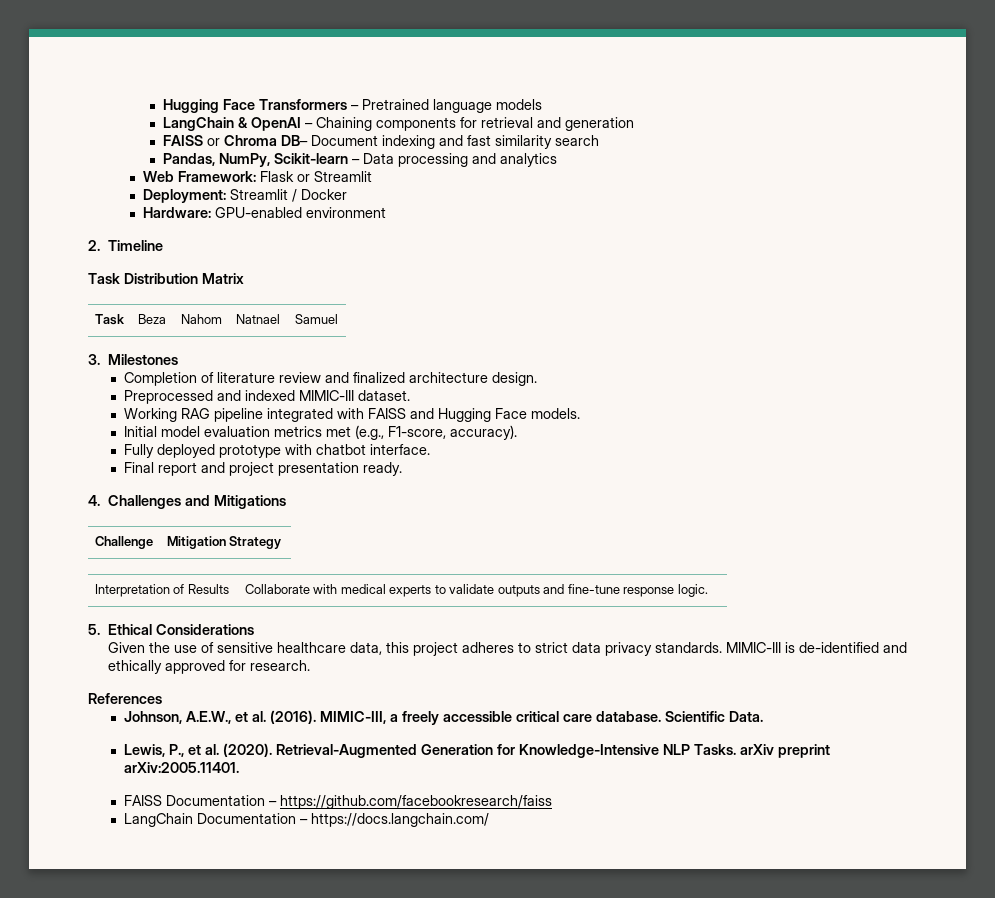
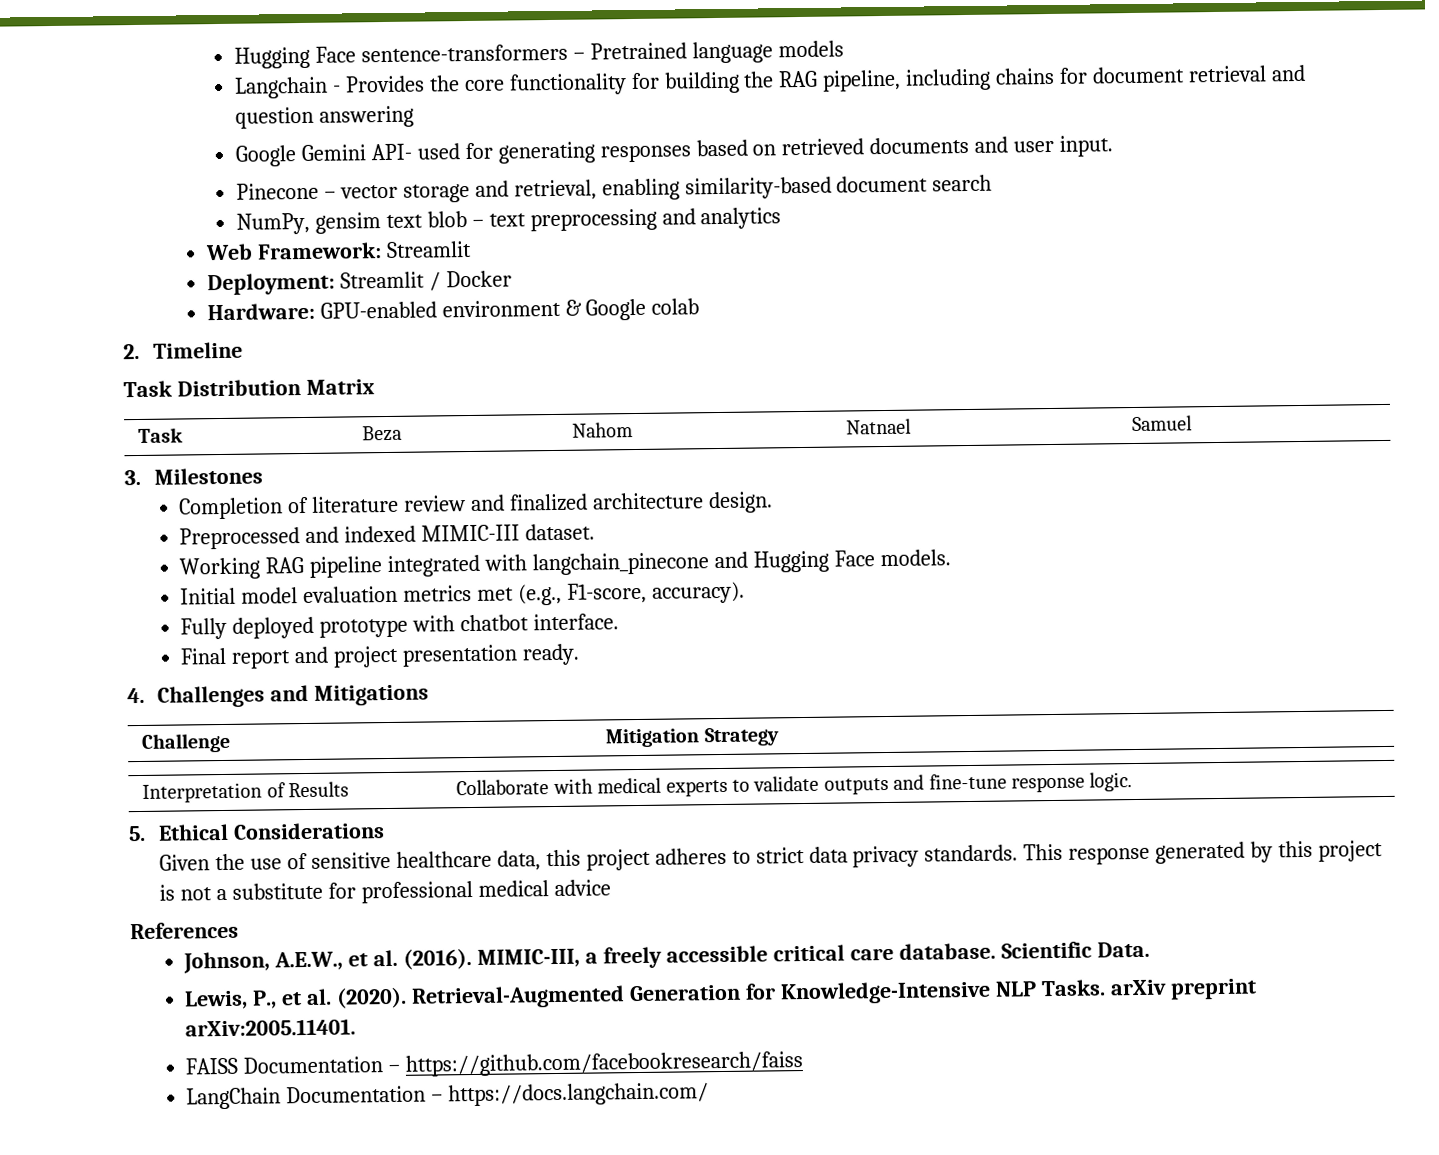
[163,99,348,113] Hugging Face Transformers -> [233,43,568,69] Hugging Face sentence-transformers
[163,117,635,131] [163,135,600,149] [163,153,469,167] LangChain & OpenAI – Chaining components for retrieval and generation // FAISS or Chroma DB– Document indexing and fast similarity search // Pandas, NumPy, Scikit-learn – Data processing -> [233,64,1306,99] [234,105,414,129] [234,135,1114,167] [235,174,993,203] [235,208,657,235] Langchain - Provides the core functionality for building the RAG pipeline, including chains for document retrieval and question answering // Google Gemini API- used for generating responses based on retrieved documents and user input. // Pinecone – vector storage and retrieval, enabling similarity-based document search // NumPy, gensim text blob – text preprocessing
[260,171,311,182] Flask or -> (382, 251) none
(387, 212) none -> [564,298,700,321] & Google colab
[367,408,406,419] FAISS -> [532,552,710,576] langchain_pinecone
[725,642,907,653] [107,660,310,674] MIMIC-III is de-identified and ethically approved for research. -> [1023,840,1384,865] [159,879,611,904] This response generated by this project is not a substitute for professional medical advice

